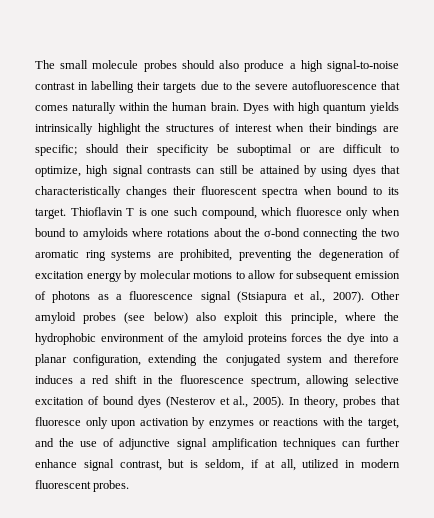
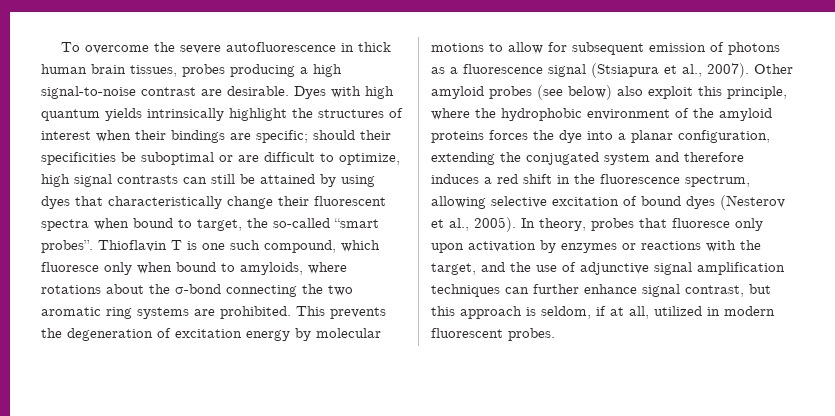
[35,60,400,72] [35,81,400,93] [35,102,239,114] The small molecule probes should also produce a high signal-to-noise contrast in labelling their targets due to the severe autofluorescence that comes naturally within the human brain. -> [60,42,391,54] [41,64,342,77] [41,86,289,99] To overcome the severe autofluorescence in thick human brain tissues, probes producing a high signal-to-noise contrast are desirable.
[157,144,209,156] specificity -> [41,152,116,165] specificities
[126,186,167,198] changes -> [227,196,273,209] change
[388,187,399,195] [35,208,66,219] its target. -> [197,218,379,231] [41,240,93,253] target, the so-called “smart probes”.
[82,228,128,240] amyloids -> [240,262,303,275] amyloids,
[180,249,292,261] prohibited, preventing -> [220,306,386,319] prohibited. This prevents
(185, 463) none -> [431,306,522,319] this approach

